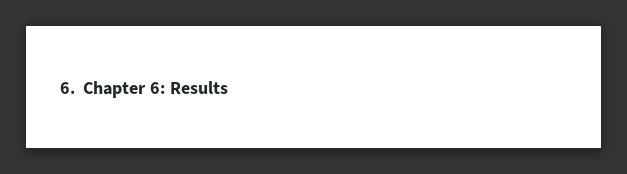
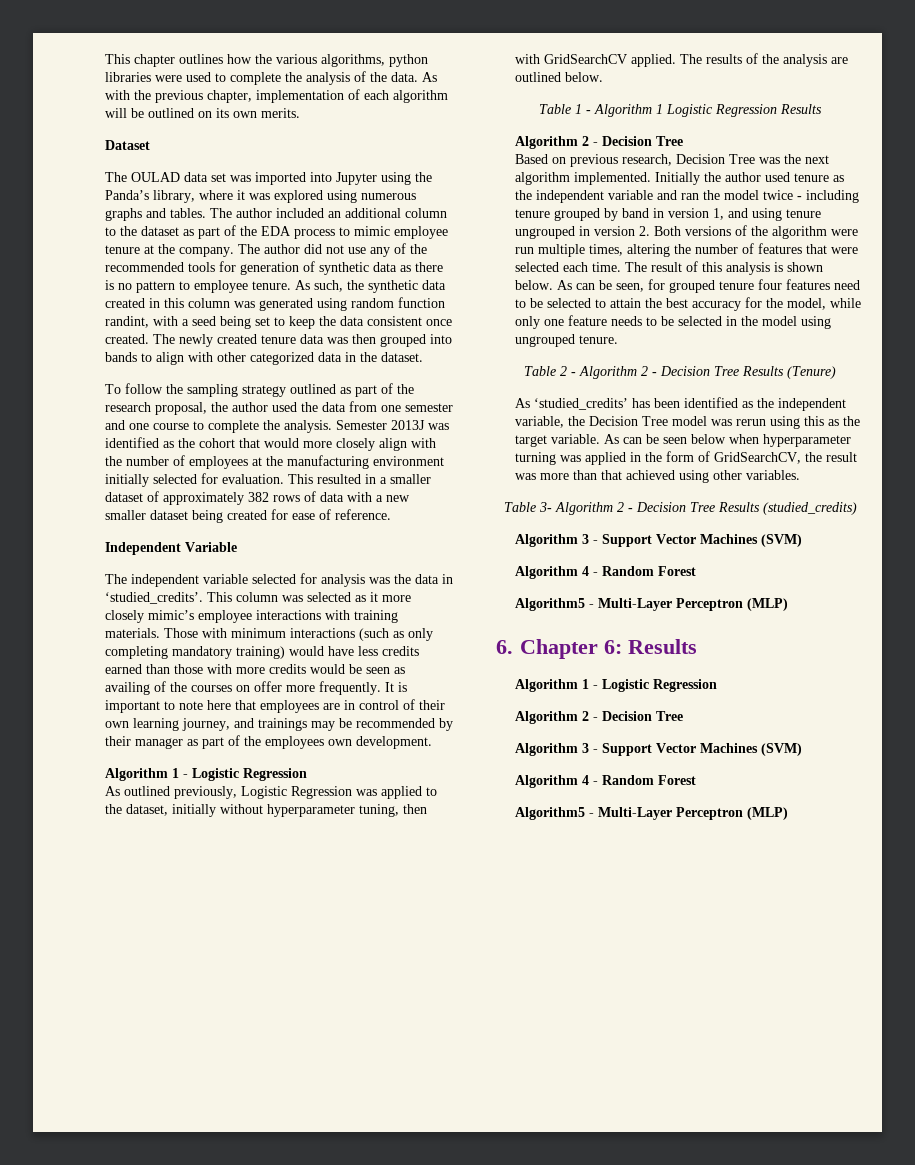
[60,81,228,98] 6. Chapter 6: Results -> [105,54,429,67] [105,71,438,85] [105,89,449,103] [105,108,301,118] [105,140,151,150] [105,172,433,185] [105,190,417,203] [105,208,448,221] [105,225,449,239] [105,243,428,257] [105,261,444,275] [105,280,447,293] [105,297,446,311] [105,316,453,329] [105,334,453,347] [105,352,424,365] [105,383,415,397] [105,401,454,415] [105,420,450,433] [105,437,437,451] [105,455,445,469] [105,473,432,487] [105,491,411,505] [105,509,392,523] [105,542,238,555] [105,573,454,587] [105,592,412,604] [105,610,399,623] [105,628,434,641] [105,646,420,659] [105,664,406,674] [105,681,408,695] [105,699,446,713] [105,718,454,731] [105,735,433,749] [105,768,308,781] [105,786,438,799] [105,804,428,817] [515,53,849,67] [515,72,604,82] [539,104,822,117] [515,136,684,149] [515,154,830,167] [515,172,845,185] [515,190,860,203] [515,208,822,221] [515,225,859,239] [515,243,859,257] [515,261,824,275] [515,279,861,293] [515,297,862,311] [515,315,832,329] [515,334,619,347] [524,366,836,379] [515,397,847,411] [515,416,861,429] [515,434,852,447] [515,451,858,465] [515,470,801,483] [503,502,857,515] [515,534,803,547] [515,566,697,579] [515,598,789,611] [496,639,697,659] [515,679,718,692] [515,711,684,724] [515,743,803,756] [515,775,697,788] [515,807,789,820] This chapter outlines how the various algorithms, python libraries were used to complete the analysis of the data. As with the previous chapter, implementation of each algorithm will be outlined on its own merits. // Dataset // The OULAD data set was imported into Jupyter using the Panda’s library, where it was explored using numerous graphs and tables. The author included an additional column to the dataset as part of the EDA process to mimic employee tenure at the company. The author did not use any of the recommended tools for generation of synthetic data as there is no pattern to employee tenure. As such, the synthetic data created in this column was generated using random function randint, with a seed being set to keep the data consistent once created. The newly created tenure data was then grouped into bands to align with other categorized data in the dataset. // To follow the sampling strategy outlined as part of the research proposal, the author used the data from one semester and one course to complete the analysis. Semester 2013J was identified as the cohort that would more closely align with the number of employees at the manufacturing environment initially selected for evaluation. This resulted in a smaller dataset of approximately 382 rows of data with a new smaller dataset being created for ease of reference. // Independent Variable // The independent variable selected for analysis was the data in ‘studied_credits’. This column was selected as it more closely mimic’s employee interactions with training materials. Those with minimum interactions (such as only completing mandatory training) would have less credits earned than those with more credits would be seen as availing of the courses on offer more frequently. It is important to note here that employees are in control of their own learning journey, and trainings may be recommended by their manager as part of the employees own development. // Algorithm 1 - Logistic Regression // As outlined previously, Logistic Regression was applied to the dataset, initially without hyperparameter tuning, then with GridSearchCV applied. The results of the analysis are outlined below. // Table 1 - Algorithm 1 Logistic Regression Results // Algorithm 2 - Decision Tree // Based on previous research, Decision Tree was the next algorithm implemented. Initially the author used tenure as the independent variable and ran the model twice - including tenure grouped by band in version 1, and using tenure ungrouped in version 2. Both versions of the algorithm were run multiple times, altering the number of features that were selected each time. The result of this analysis is shown below. As can be seen, for grouped tenure four features need to be selected to attain the best accuracy for the model, while only one feature needs to be selected in the model using ungrouped tenure. // Table 2 - Algorithm 2 - Decision Tree Results (Tenure) // As ‘studied_credits’ has been identified as the independent variable, the Decision Tree model was rerun using this as the target variable. As can be seen below when hyperparameter turning was applied in the form of GridSearchCV, the result was more than that achieved using other variables. // Table 3- Algorithm 2 - Decision Tree Results (studied_credits) // Algorithm 3 - Support Vector Machines (SVM) // Algorithm 4 - Random Forest // Algorithm5 - Multi-Layer Perceptron (MLP) // 6. Chapter 6: Results // Algorithm 1 - Logistic Regression // Algorithm 2 - Decision Tree // Algorithm 3 - Support Vector Machines (SVM) // Algorithm 4 - Random Forest // Algorithm5 - Multi-Layer Perceptron (MLP)

